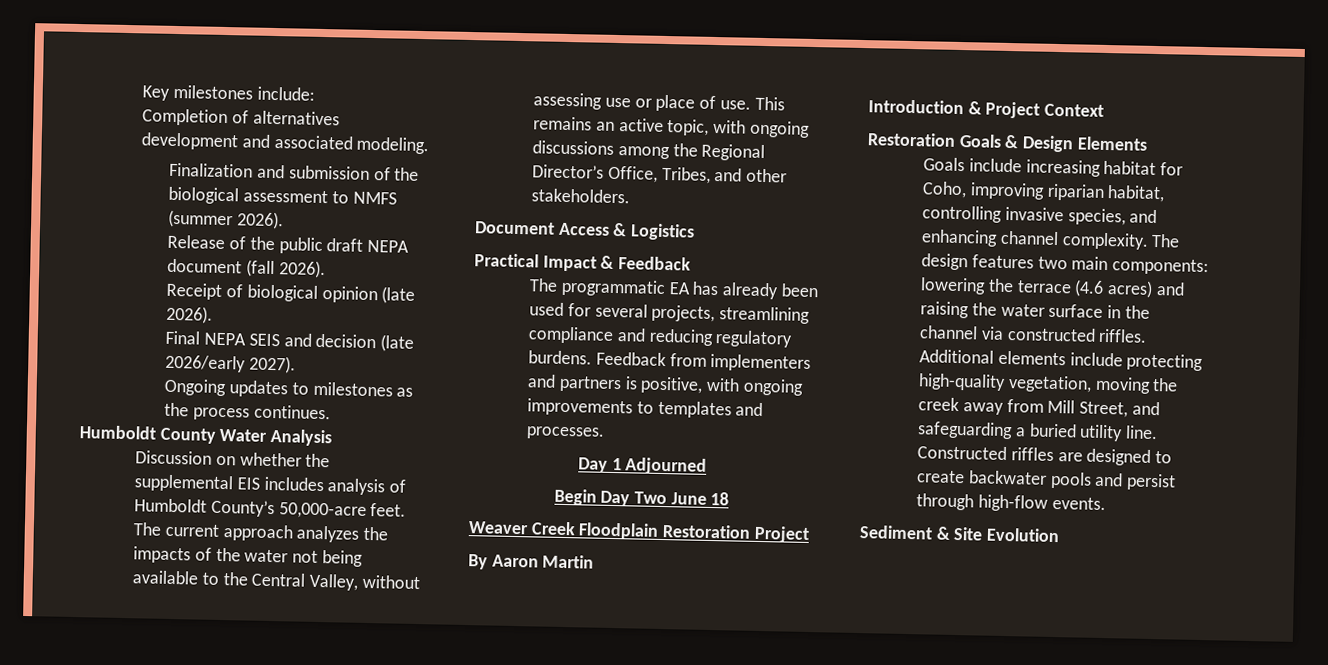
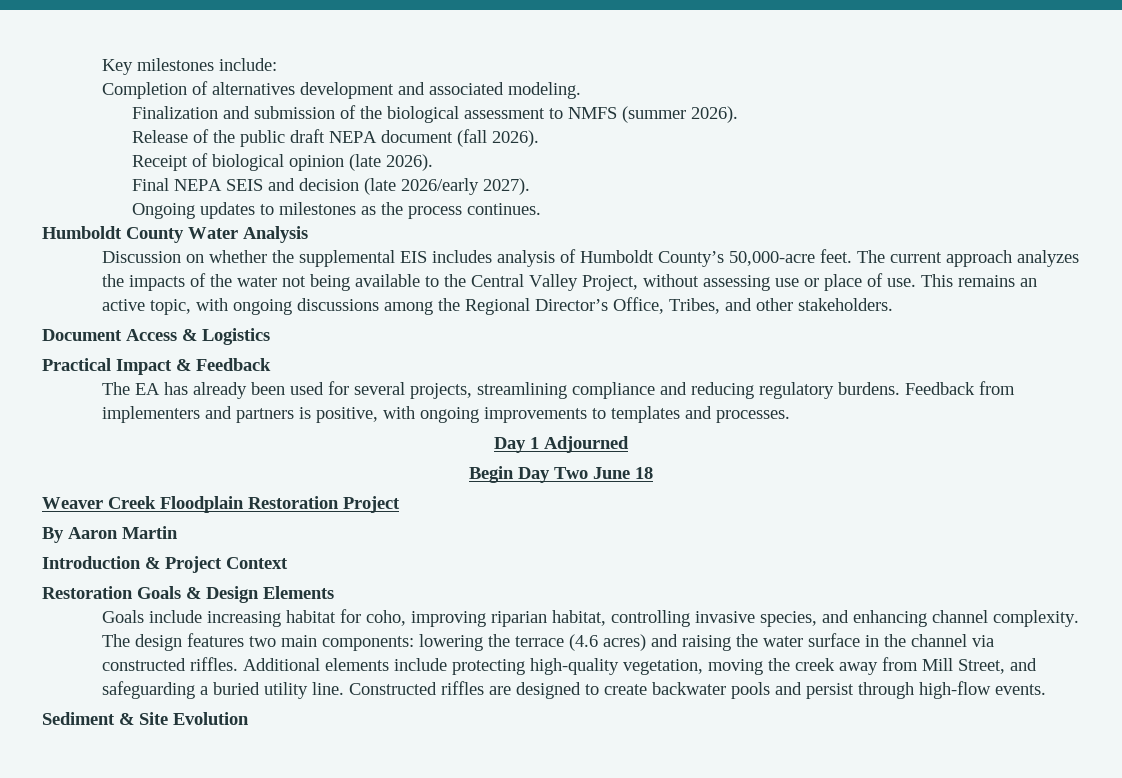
[309,573,359,591] Valley, -> [528,274,638,291] Valley Project,
[560,278,666,298] programmatic -> (130, 388) none
[922,181,968,199] Coho, -> [365,610,406,626] coho,

